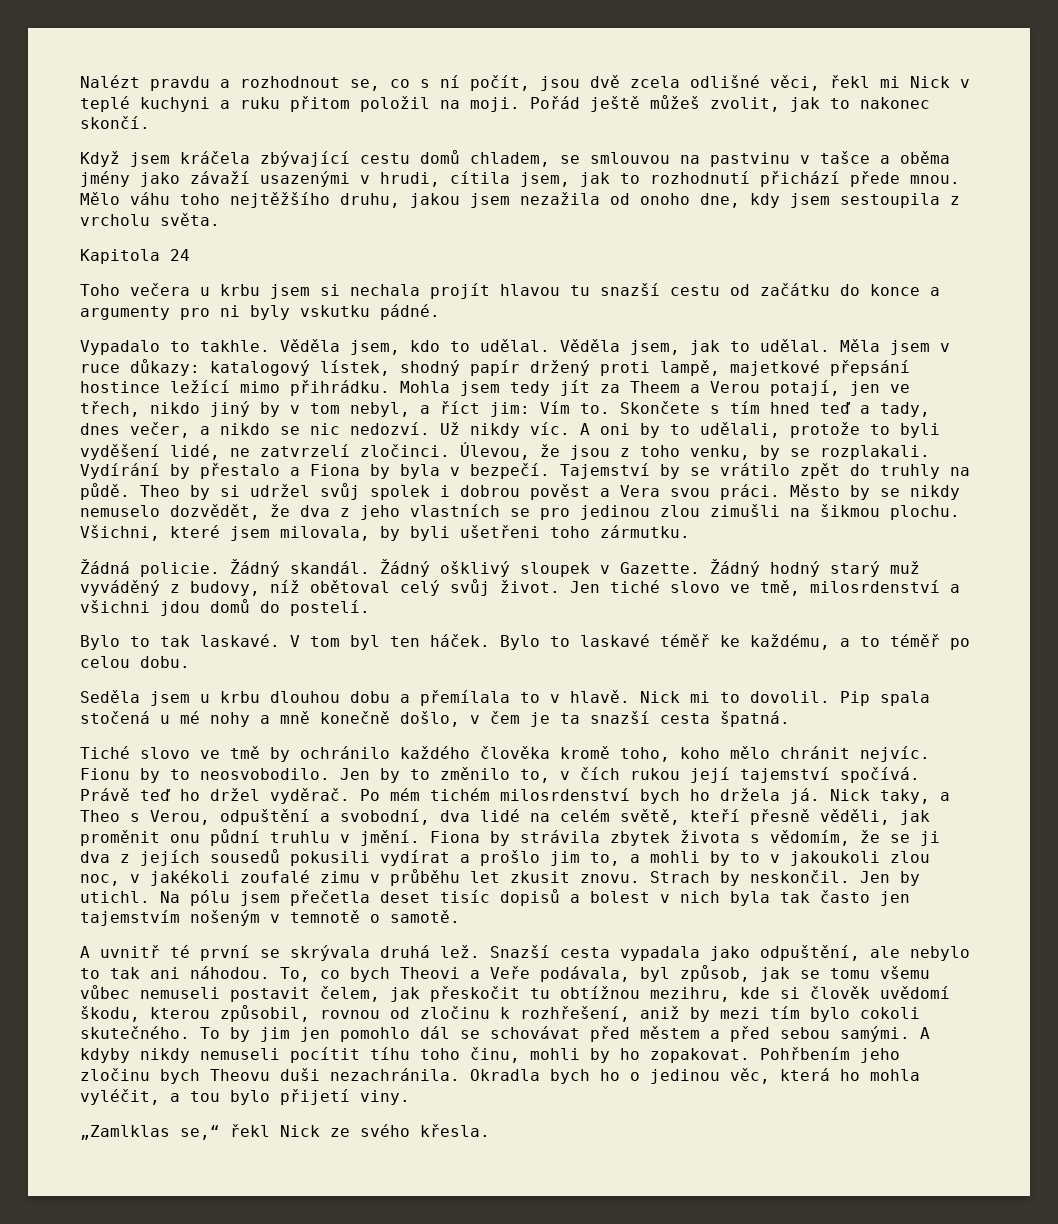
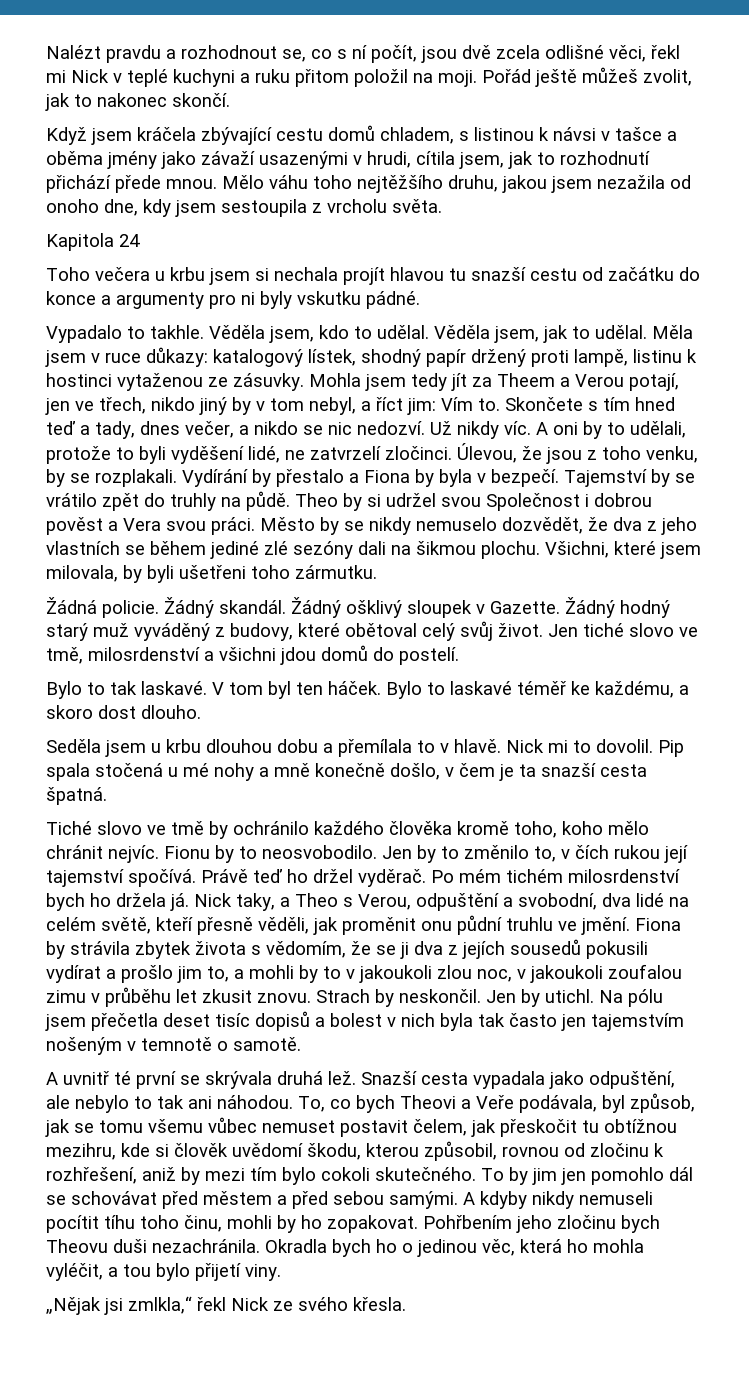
[560,152,790,167] se smlouvou na pastvinu -> [459,127,596,141] s listinou k návsi
[730,360,910,376] [80,380,390,396] majetkové přepsání hostince ležící mimo přihrádku. -> [633,349,697,363] [46,373,304,391] listinu k hostinci vytaženou ze zásuvky.
[320,483,430,500] svůj spolek -> [441,493,580,511] svou Společnost
[540,504,780,520] pro jedinou zlou zimušli -> [150,541,386,559] během jediné zlé sezóny dali
[270,580,300,593] níž -> [298,623,340,637] které
[860,634,970,650] [80,656,190,668] to téměř po celou dobu. -> [46,705,201,719] skoro dost dlouho.
[340,834,350,843] v -> [558,921,577,931] ve
[150,870,310,886] jakékoli zoufalé -> [530,964,682,983] jakoukoli zoufalou
[140,987,220,999] nemuseli -> [262,1120,335,1133] nemuset
[80,1125,220,1140] „Zamlklas se,“ -> [46,1296,192,1315] „Nějak jsi zmlkla,“

